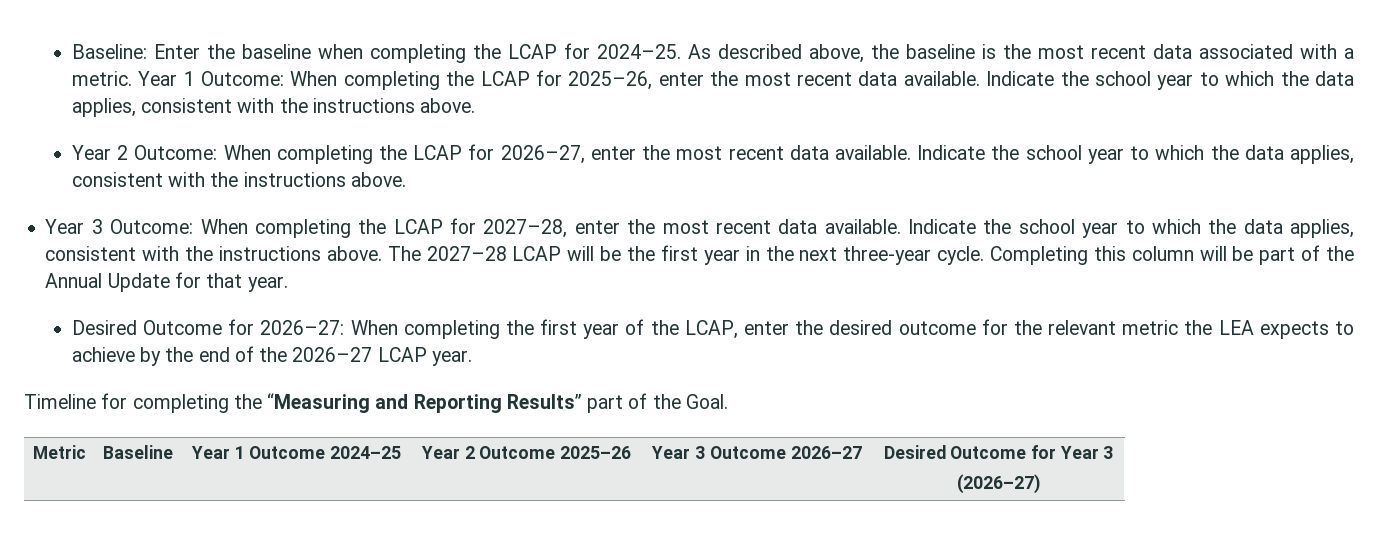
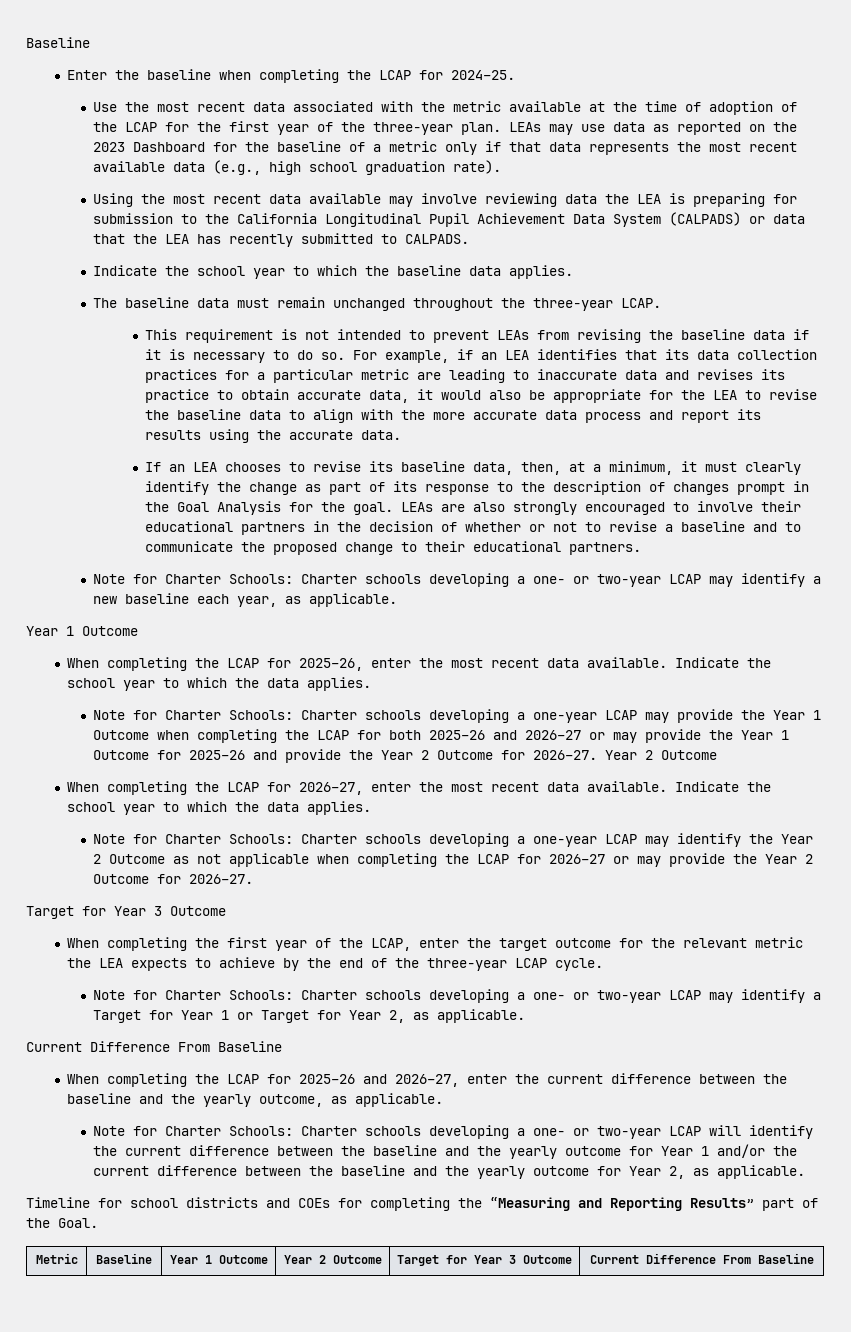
[71,44,147,59] Baseline: -> [26,37,90,48] Baseline //
[687,44,996,63] As described above, the baseline is -> [92,102,117,112] // Use
[1344,48,1355,59] [71,71,285,86] a metric. Year 1 Outcome: -> [420,101,797,115] [92,121,797,135] [92,141,797,155] [92,160,501,175] [92,193,797,207] [92,212,805,227] [92,233,469,247] [92,265,573,279] [92,297,661,311] [145,329,810,343] [145,349,818,363] [145,369,786,383] [145,389,818,403] [145,409,762,423] [145,429,402,443] [145,461,802,475] [145,481,810,495] [145,501,802,515] [145,521,802,535] [145,541,642,555] [92,573,821,587] [92,593,397,607] [26,626,138,636] the metric available at the time of adoption of the LCAP for the first year of the three-year plan. LEAs may use data as reported on the 2023 Dashboard for the baseline of a metric only if that data represents the most recent available data (e.g., high school graduation rate). // Using the most recent data available may involve reviewing data the LEA is preparing for submission to the California Longitudinal Pupil Achievement Data System (CALPADS) or data that the LEA has recently submitted to CALPADS. // Indicate the school year to which the baseline data applies. // The baseline data must remain unchanged throughout the three-year LCAP. // This requirement is not intended to prevent LEAs from revising the baseline data if it is necessary to do so. For example, if an LEA identifies that its data collection practices for a particular metric are leading to inaccurate data and revises its practice to obtain accurate data, it would also be appropriate for the LEA to revise the baseline data to align with the more accurate data process and report its results using the accurate data. // If an LEA chooses to revise its baseline data, then, at a minimum, it must clearly identify the change as part of its response to the description of changes prompt in the Goal Analysis for the goal. LEAs are also strongly encouraged to involve their educational partners in the decision of whether or not to revise a baseline and to communicate the proposed change to their educational partners. // Note for Charter Schools: Charter schools developing a one- or two-year LCAP may identify a new baseline each year, as applicable. // Year 1 Outcome //
[71,98,476,117] [71,145,218,160] applies, consistent with the instructions above. // Year 2 Outcome: -> [306,677,371,691] [92,709,821,723] [92,729,789,743] [92,749,717,763] applies. // Note for Charter Schools: Charter schools developing a one-year LCAP may provide the Year 1 Outcome when completing the LCAP for both 2025–26 and 2026–27 or may provide the Year 1 Outcome for 2025–26 and provide the Year 2 Outcome for 2026–27. Year 2 Outcome //
[1290,145,1354,164] [71,172,406,187] [45,218,1355,238] [45,245,1355,265] [45,272,288,292] [71,319,345,335] applies, consistent with the instructions above. // Year 3 Outcome: When completing the LCAP for 2027–28, enter the most recent data available. Indicate the school year to which the data applies, consistent with the instructions above. The 2027–28 LCAP will be the first year in the next three-year cycle. Completing this column will be part of the Annual Update for that year. // Desired Outcome for 2026–27: -> [306,801,371,815] [92,833,813,847] [92,853,813,867] [92,874,253,884] [26,906,226,919] applies. // Note for Charter Schools: Charter schools developing a one-year LCAP may identify the Year 2 Outcome as not applicable when completing the LCAP for 2026–27 or may provide the Year 2 Outcome for 2026–27. // Target for Year 3 Outcome //
[829,320,893,335] desired -> [498,938,547,951] target
[292,347,472,366] [24,394,96,409] 2026–27 LCAP year. // Timeline -> [426,958,603,971] [92,989,821,1003] [92,1009,525,1023] [26,1041,282,1052] [66,1073,787,1087] [66,1093,443,1107] [92,1125,813,1139] [92,1144,797,1159] [92,1165,805,1179] [26,1197,330,1208] three-year LCAP cycle. // Note for Charter Schools: Charter schools developing a one- or two-year LCAP may identify a Target for Year 1 or Target for Year 2, as applicable. // Current Difference From Baseline // When completing the LCAP for 2025–26 and 2026–27, enter the current difference between the baseline and the yearly outcome, as applicable. // Note for Charter Schools: Charter schools developing a one- or two-year LCAP will identify the current difference between the baseline and the yearly outcome for Year 1 and/or the current difference between the baseline and the yearly outcome for Year 2, as applicable. // Timeline for school districts and COEs
[330,446,402,459] [420,446,632,459] [651,446,862,459] [883,445,1114,459] [957,474,1040,494] 2024–25 | Year 2 Outcome 2025–26 | Year 3 Outcome 2026–27 | Desired Outcome for Year 3 // (2026–27) -> [283,1255,382,1264] [397,1255,572,1266] [589,1253,814,1264] | Year 2 Outcome | Target for Year 3 Outcome | Current Difference From Baseline

